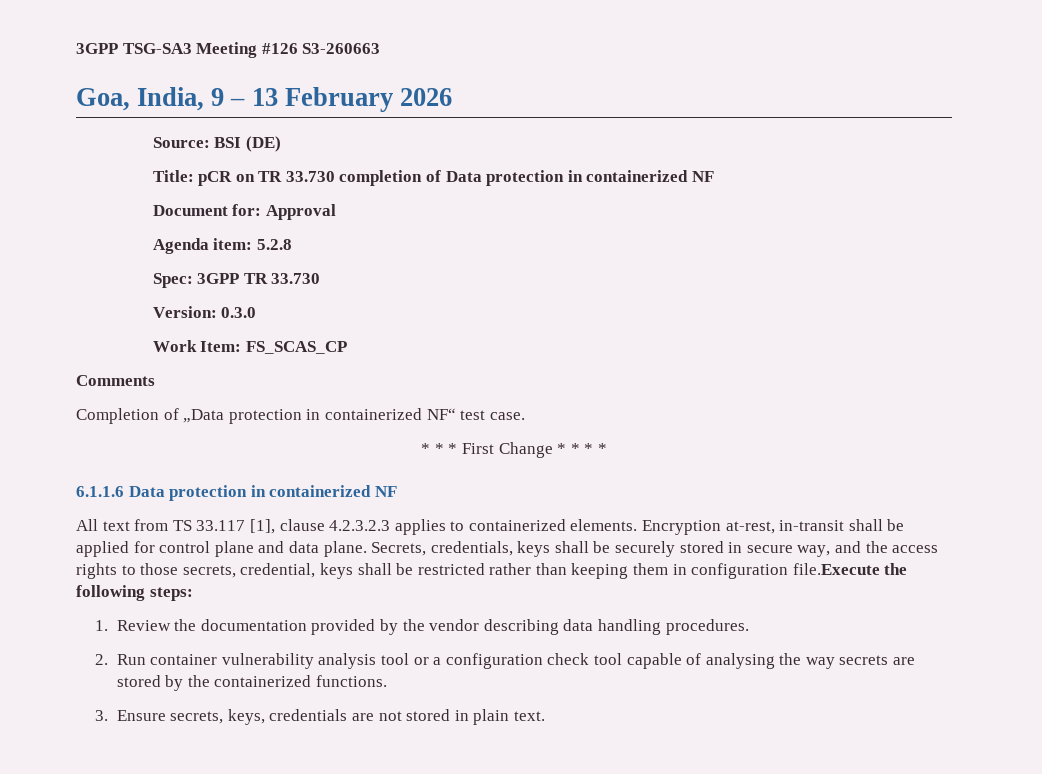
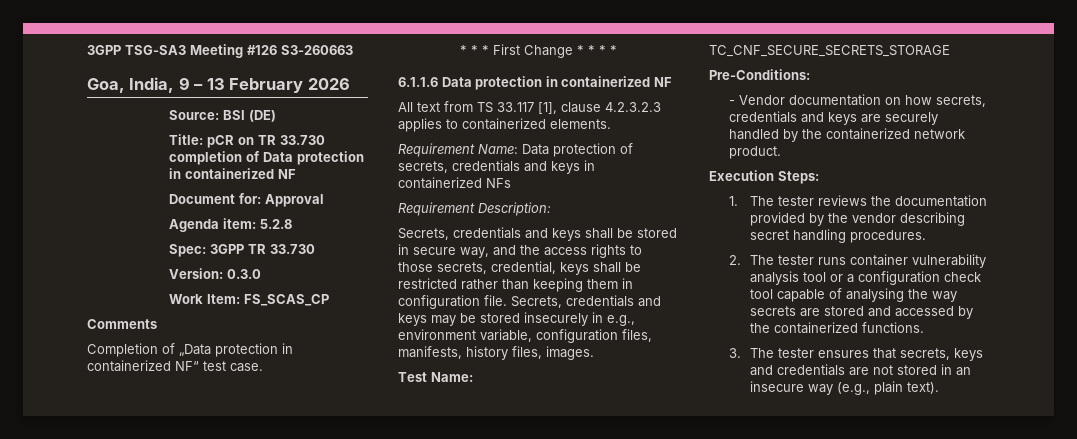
[642,519,905,535] [76,541,676,557] Encryption at-rest, in-transit shall be applied for control plane and data plane. Secrets, credentials, keys shall be securely -> [398,143,633,157] [398,160,595,174] [398,177,511,189] [398,202,551,216] [398,227,633,241] // Requirement Name: Data protection of secrets, credentials and keys in containerized NFs // Requirement Description: // Secrets, credentials and keys shall be
[792,563,908,575] [76,585,193,601] [95,620,171,631] file.Execute the following steps: // 1. Review -> [484,295,661,308] [398,312,635,326] [398,329,652,343] [398,346,594,360] [398,372,473,382] [709,45,950,57] [709,69,810,80] [729,94,987,107] [729,111,939,125] [729,128,966,142] [729,146,782,159] [709,170,819,184] [729,195,867,206] file. Secrets, credentials and keys may be stored insecurely in e.g., environment variable, configuration files, manifests, history files, images. // Test Name: TC_CNF_SECURE_SECRETS_STORAGE // Pre-Conditions: // - Vendor documentation on how secrets, credentials and keys are securely handled by the containerized network product. // Execution Steps: // 1. The tester reviews
[563,619,594,631] data -> [749,230,789,240] secret
[116,654,146,665] Run -> [749,255,846,265] The tester runs
(161, 681) none -> [867,306,954,317] and accessed
[116,709,265,725] Ensure secrets, keys, -> [749,348,983,361] [749,365,773,376] The tester ensures that secrets, keys and
[473,709,545,725] plain text. -> [955,367,971,376] [749,381,939,395] an insecure way (e.g., plain text).

